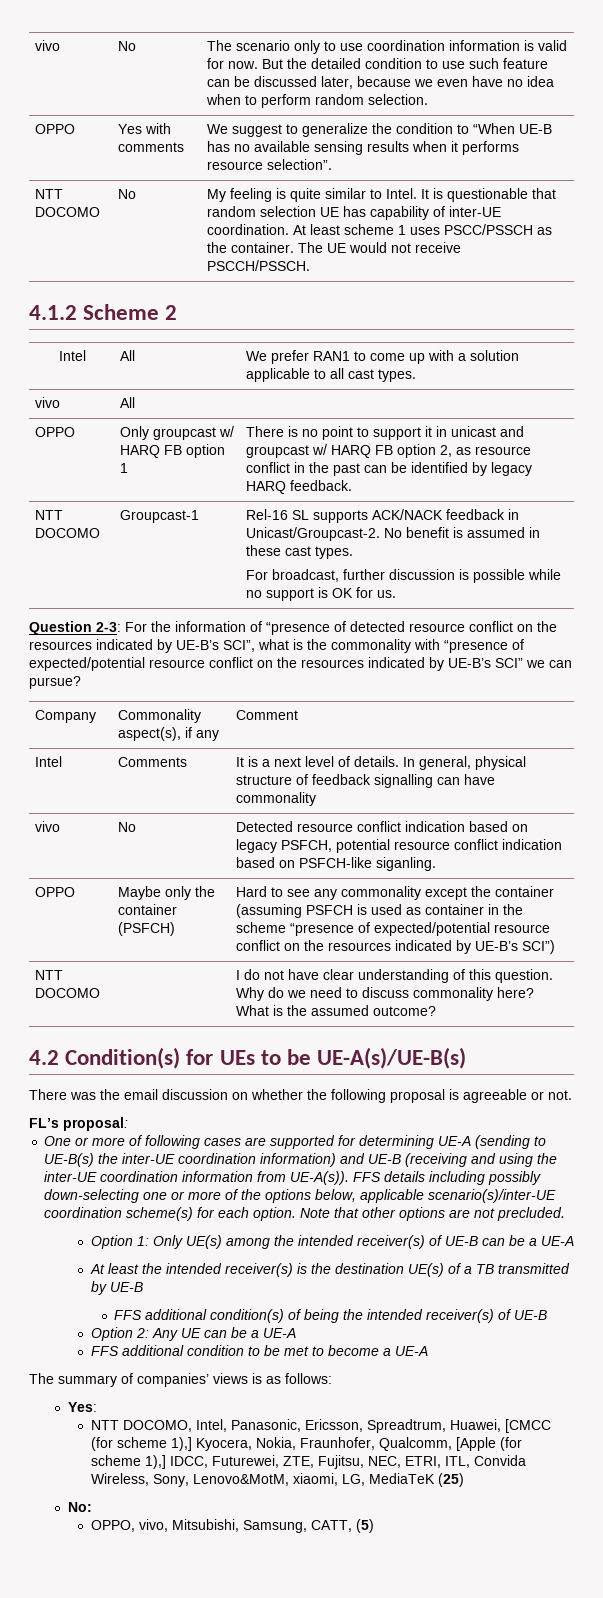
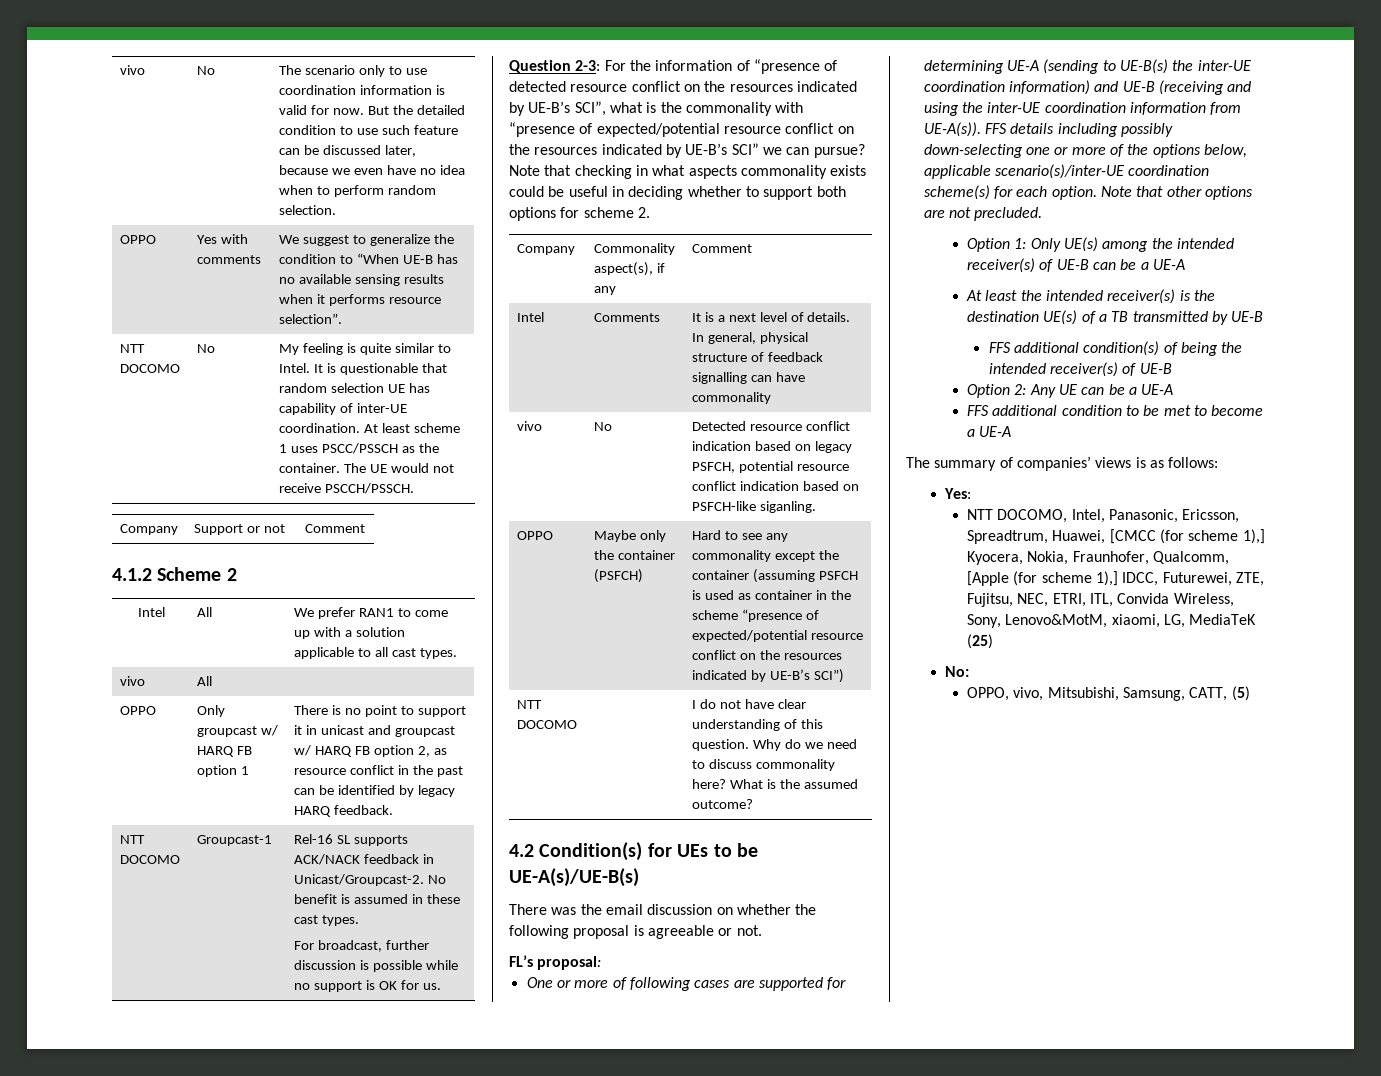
(311, 265) none -> [119,524,178,535] [193,524,285,535] [304,524,365,533] // Company | Support or not | Comment
(81, 682) none -> [509,165,867,179] [509,186,846,200] [509,207,650,221] Note that checking in what aspects commonality exists could be useful in deciding whether to support both options for scheme 2.

